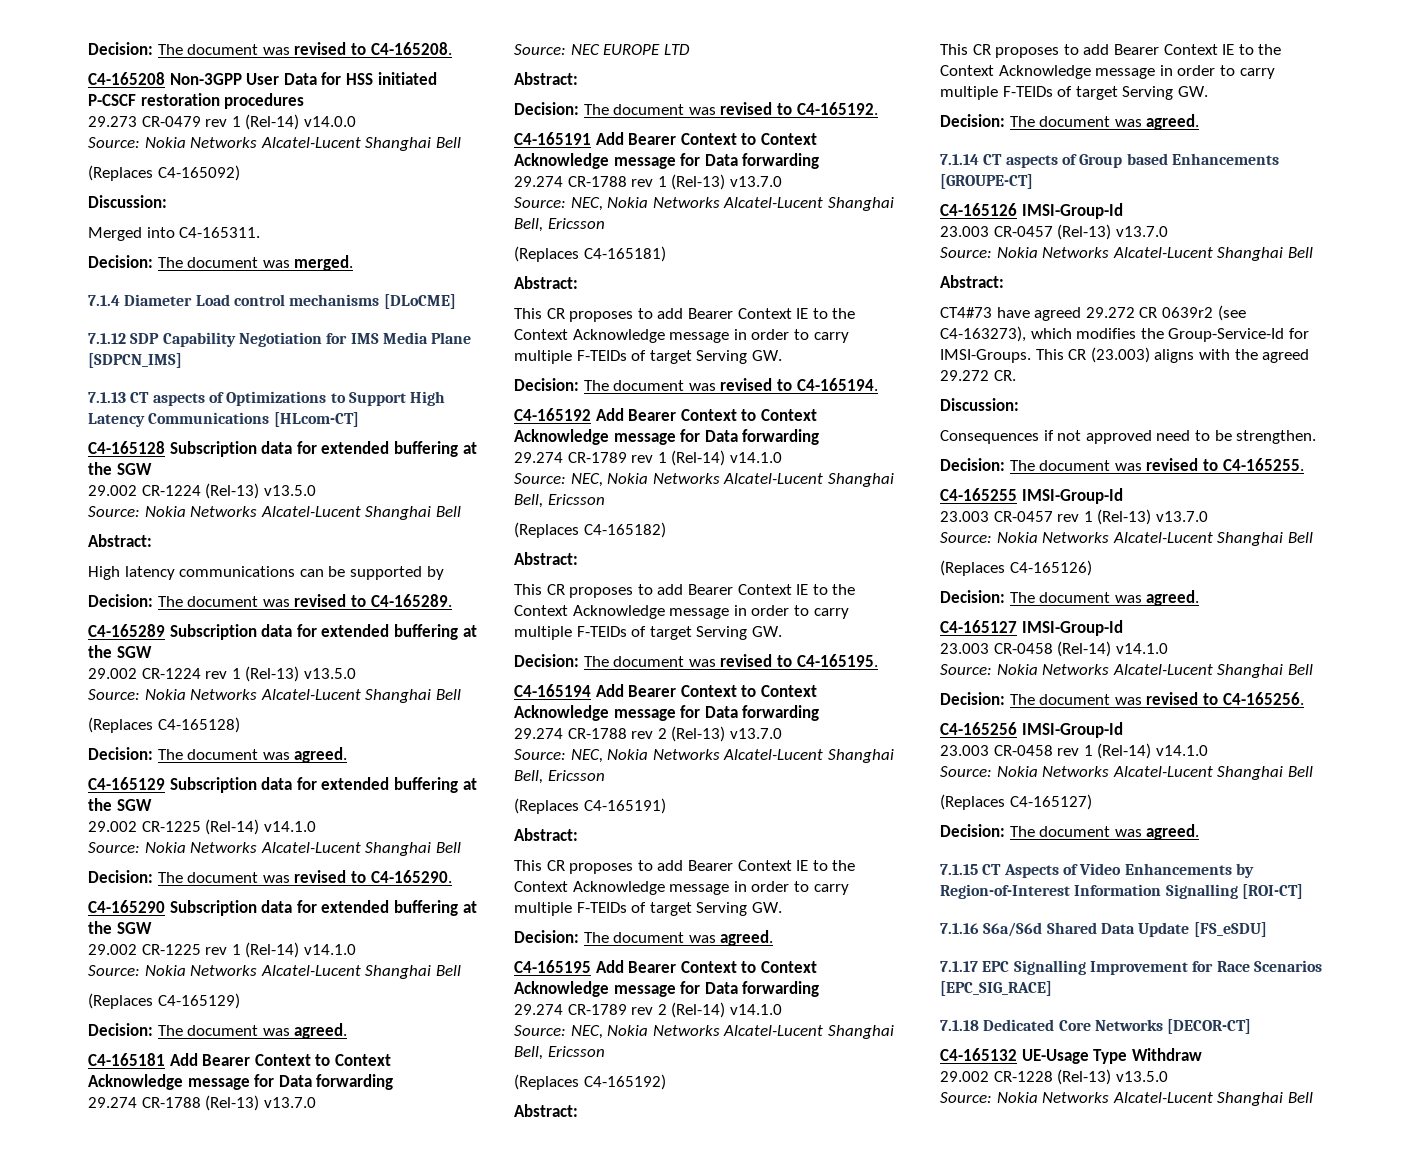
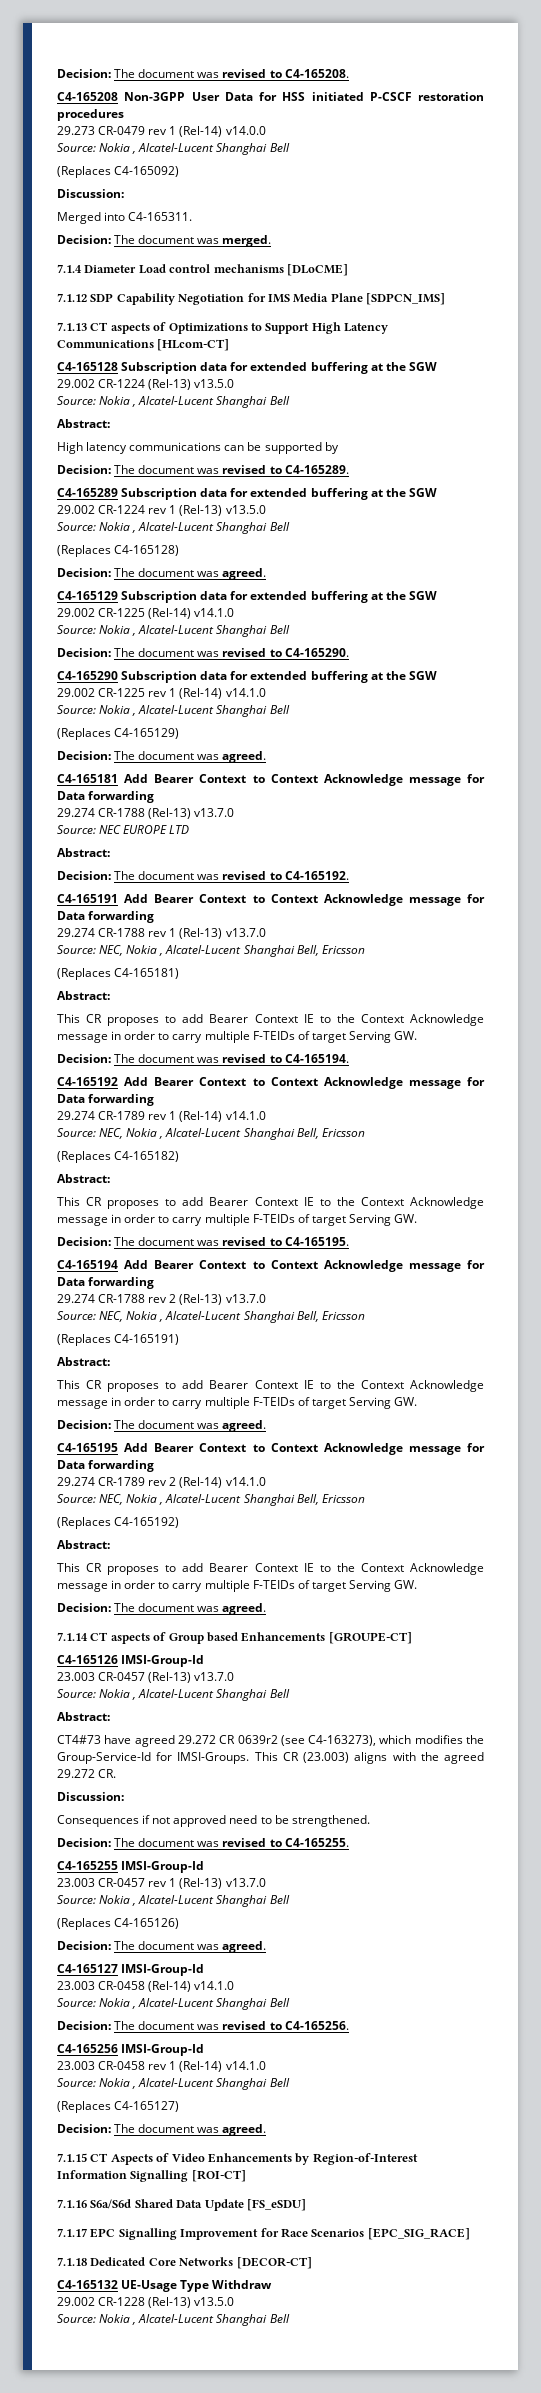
[190,137,258,148] Networks -> [132,151,137,154] ,
[190,506,258,517] Networks -> [132,404,137,407] ,
[190,689,258,700] Networks -> [132,530,137,533] ,
[190,842,258,853] Networks -> [132,633,137,636] ,
[190,965,258,976] Networks -> [132,713,137,716] ,
[652,197,720,208] Networks -> [159,953,164,956] ,
[652,473,720,484] Networks -> [159,1136,164,1139] ,
[652,749,720,760] Networks -> [159,1319,164,1322] ,
[652,1025,720,1036] Networks -> [159,1502,164,1505] ,
[1042,247,1110,258] Networks -> [132,1697,137,1700] ,
[1236,430,1317,444] strengthen. -> [291,1815,370,1827] strengthened.
[1042,532,1110,543] Networks -> [132,1903,137,1906] ,
[1042,664,1110,675] Networks -> [132,2006,137,2009] ,
[1042,766,1110,777] Networks -> [132,2086,137,2089] ,
[1042,1092,1110,1103] Networks -> [132,2322,137,2325] ,

